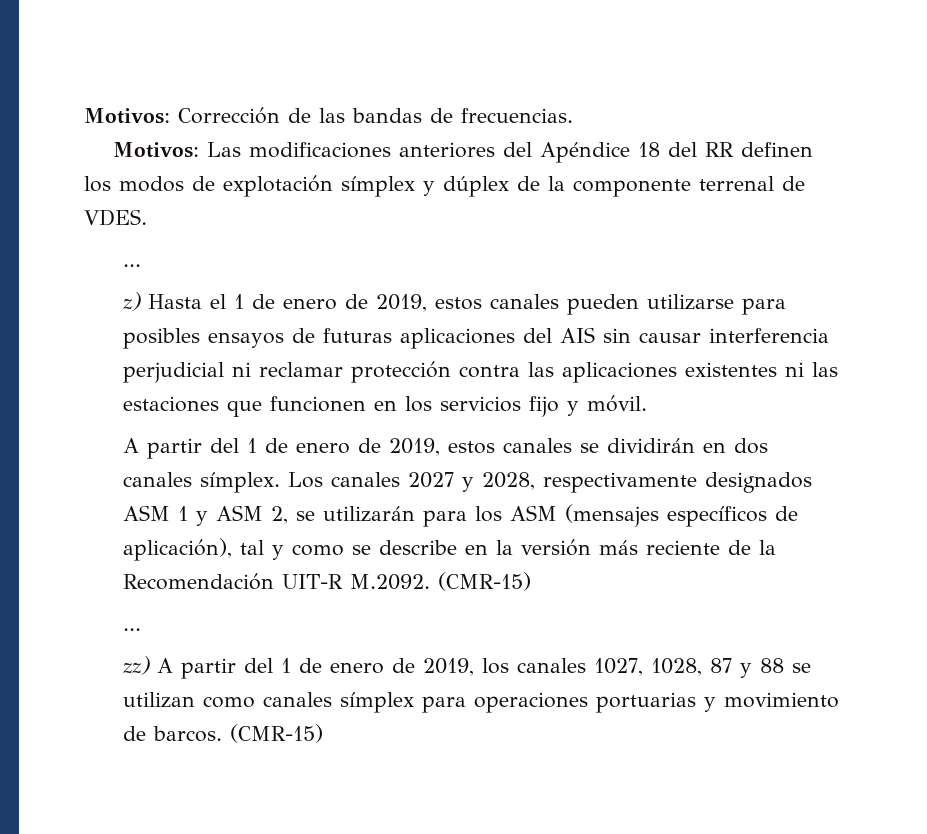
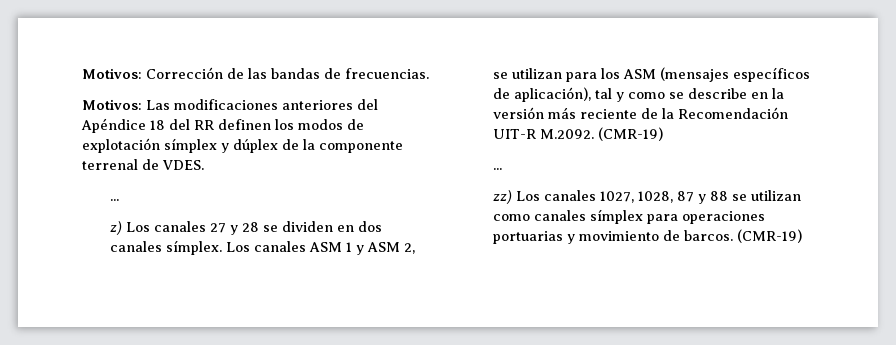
[148,294,787,315] [123,327,830,349] [123,361,839,383] [123,395,648,417] [123,438,696,459] Hasta el 1 de enero de 2019, estos canales pueden utilizarse para posibles ensayos de futuras aplicaciones del AIS sin causar interferencia perjudicial ni reclamar protección contra las aplicaciones existentes ni las estaciones que funcionen en los servicios fijo y móvil. // A partir del 1 de enero de 2019, estos canales se dividirán -> [125,221,333,235] Los canales 27 y 28 se dividen
[408,472,813,493] 2027 y 2028, respectivamente designados -> (306, 246) none
[323,506,416,522] utilizarán -> [511,68,562,79] utilizan
[438,572,532,591] (CMR-15) -> [597,127,663,141] (CMR-19)
[157,658,510,679] A partir del 1 de enero de 2019, los -> [515,191,540,201] Los
[230,724,324,743] (CMR-15) -> [736,229,802,243] (CMR-19)

